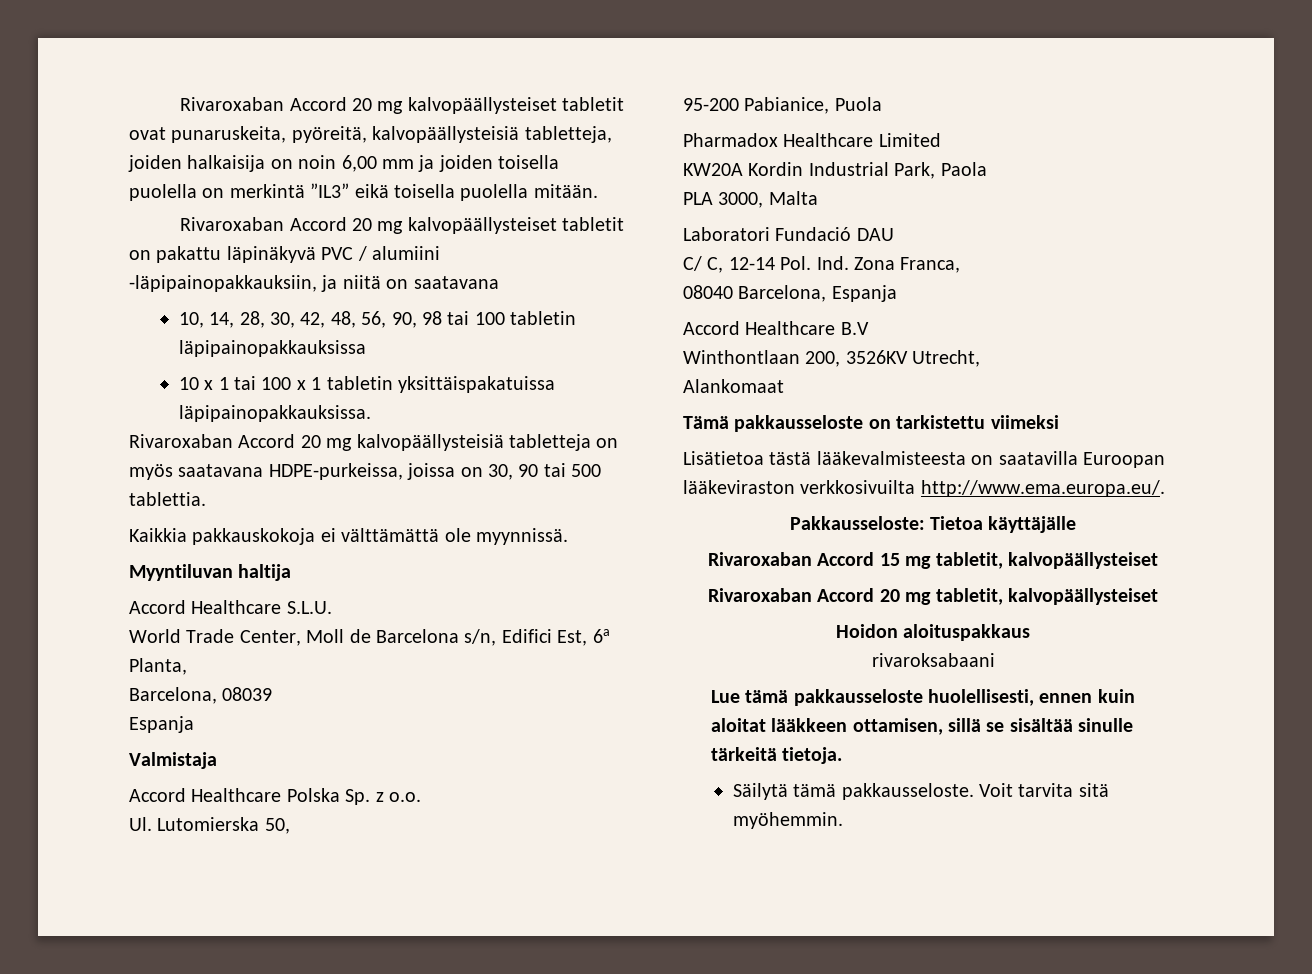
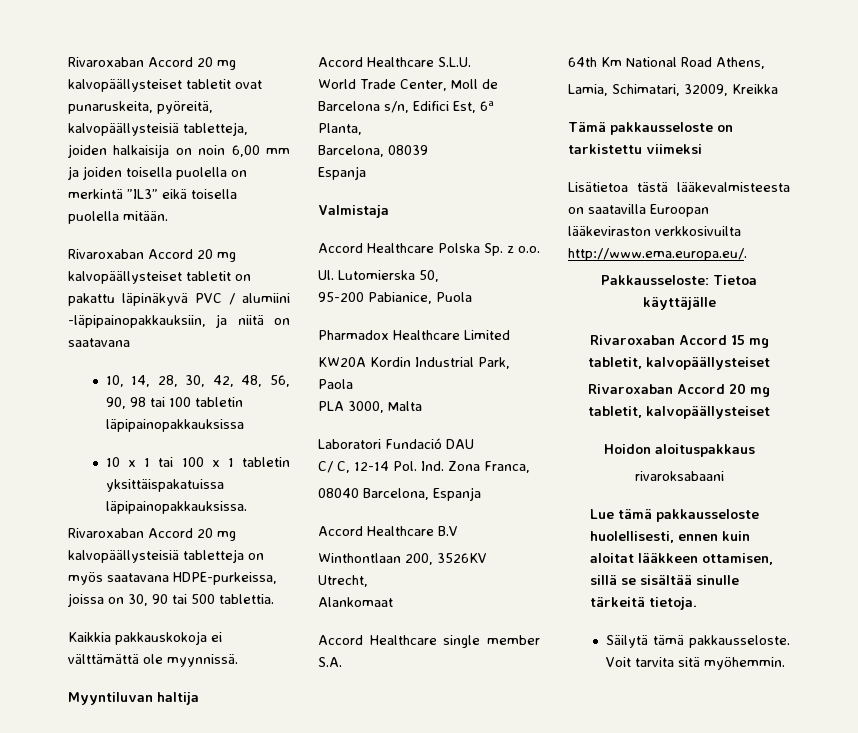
(784, 386) none -> [318,635,540,648] [318,657,342,667] [568,57,765,69] [568,84,778,96] // Accord Healthcare single member S.A. // 64th Km National Road Athens, // Lamia, Schimatari, 32009, Kreikka

